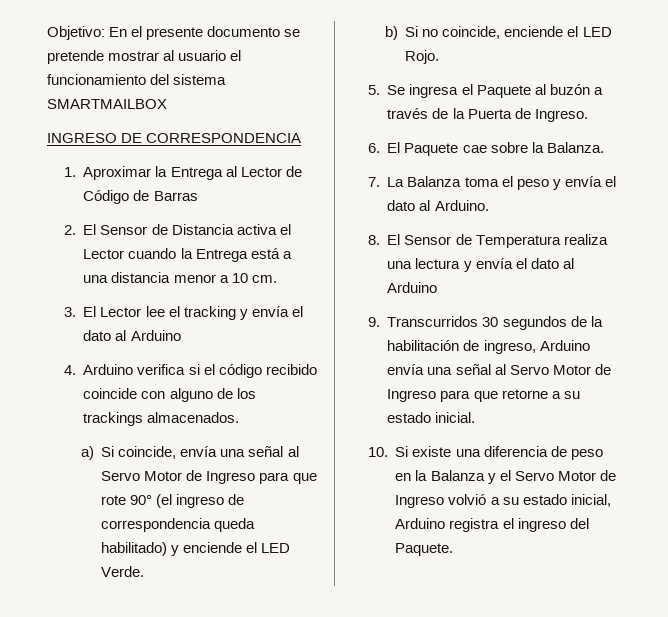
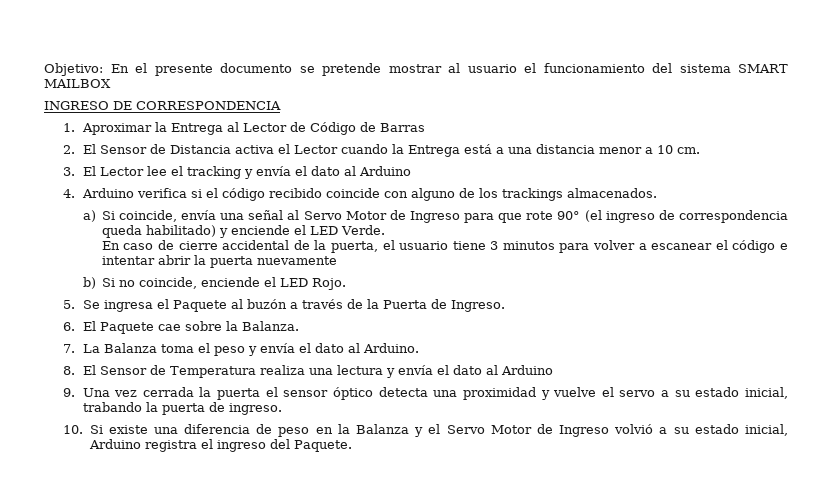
[47,99,167,109] SMARTMAILBOX -> [738,64,788,73] [44,79,111,88] SMART MAILBOX
(145, 571) none -> [101,240,789,253] [101,255,337,268] // En caso de cierre accidental de la puerta, el usuario tiene 3 minutos para volver a escanear el código e intentar abrir la puerta nuevamente
[387,316,603,330] [387,340,590,354] [387,364,611,375] [387,389,580,402] [387,412,476,423] Transcurridos 30 segundos de la habilitación de ingreso, Arduino envía una señal al Servo Motor de Ingreso para que retorne a su estado inicial. -> [82,387,789,400] [82,402,282,415] Una vez cerrada la puerta el sensor óptico detecta una proximidad y vuelve el servo a su estado inicial, trabando la puerta de ingreso.

